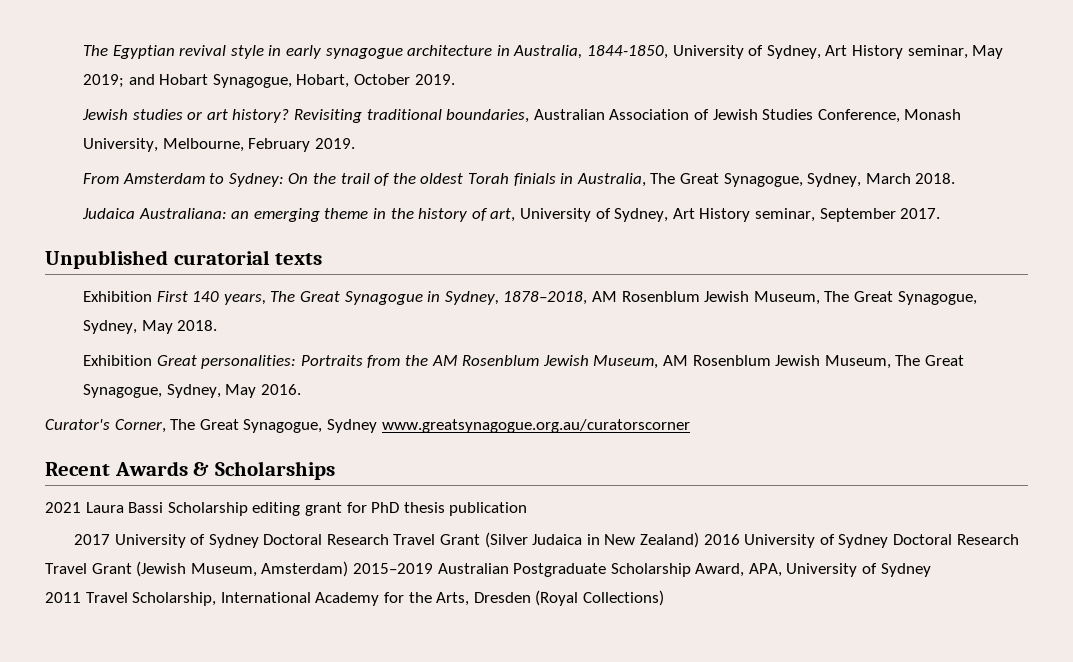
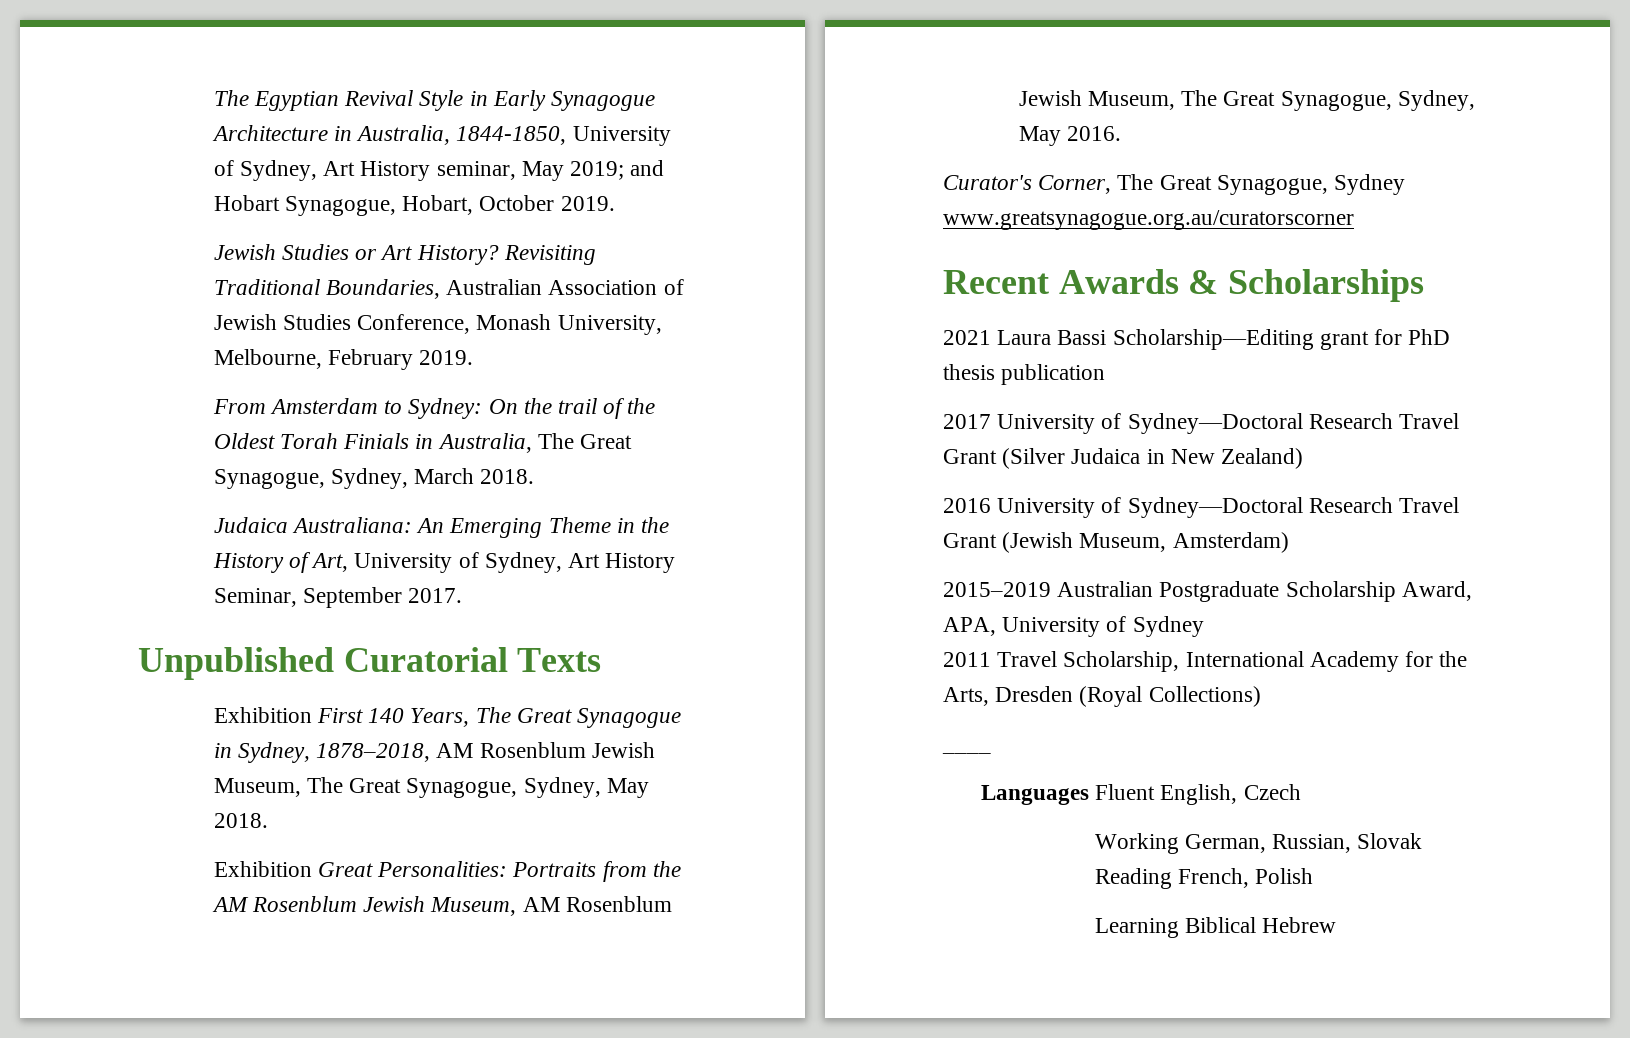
[179,45,493,59] revival style in early synagogue architecture -> [344,90,656,111] [211,125,328,141] Revival Style in Early Synagogue Architecture
[132,109,530,123] studies or art history? Revisiting traditional boundaries, -> [282,244,596,265] [213,279,441,299] Studies or Art History? Revisiting Traditional Boundaries,
[420,173,556,186] oldest Torah finials -> [213,433,410,449] Oldest Torah Finials
[231,208,815,222] an emerging theme in the history of art, University of Sydney, Art History seminar, -> [416,517,670,538] [212,552,676,573] [213,588,297,607] An Emerging Theme in the History of Art, University of Sydney, Art History Seminar,
[173,250,323,265] curatorial texts -> [343,647,602,672] Curatorial Texts
[223,293,266,305] years, -> [410,708,470,727] Years,
[201,355,297,369] personalities: -> [377,861,508,877] Personalities:
[167,502,301,516] Scholarship editing -> [1112,329,1314,350] Scholarship—Editing
[208,534,323,548] Sydney Doctoral -> [1127,413,1303,434] Sydney—Doctoral
(700, 540) none -> (1304, 458) //
[838,534,952,548] Sydney Doctoral -> [1127,497,1303,518] Sydney—Doctoral
(349, 569) none -> (1289, 542) //
(664, 598) none -> [942,751,991,754] [980,784,1301,805] [1094,833,1423,854] [1094,868,1314,889] [1094,917,1337,938] // ____ // Languages Fluent English, Czech // Working German, Russian, Slovak Reading French, Polish // Learning Biblical Hebrew

